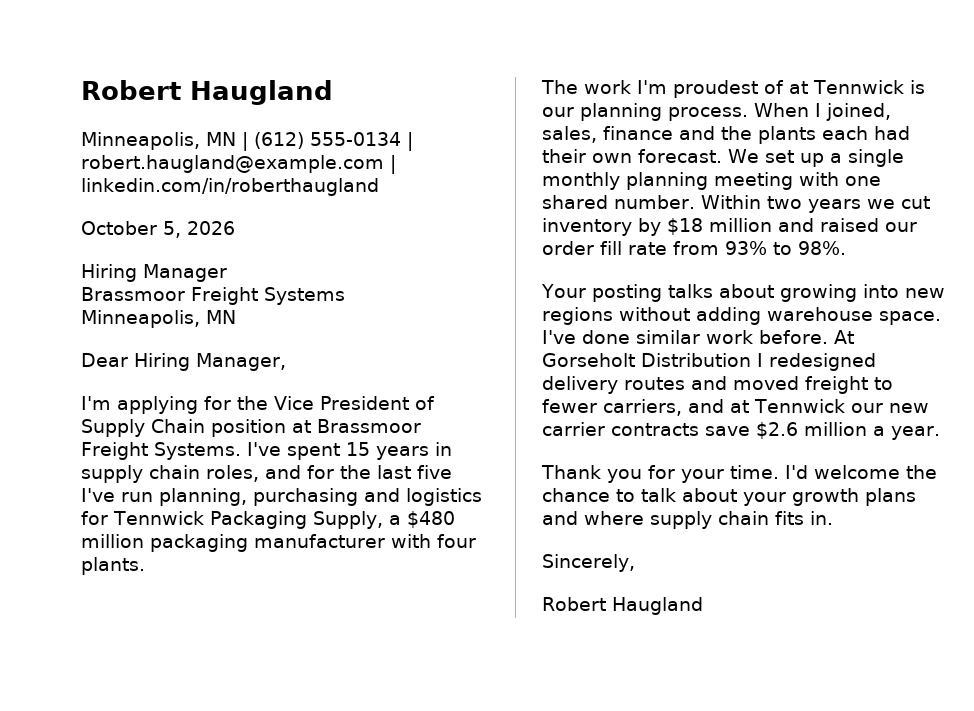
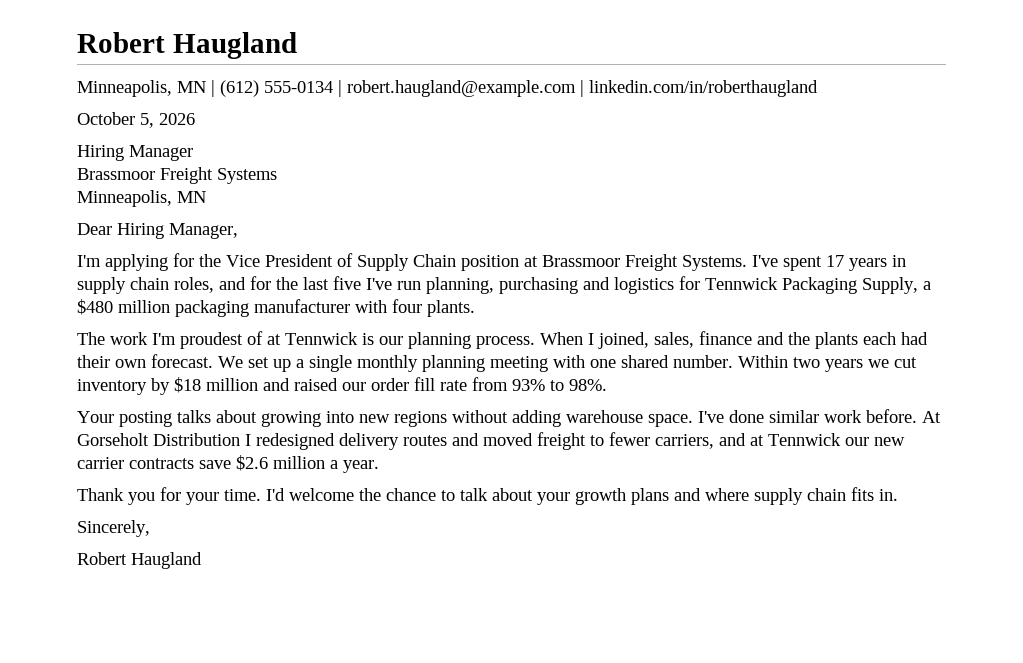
[345,442,370,456] 15 -> [826,255,844,267] 17

